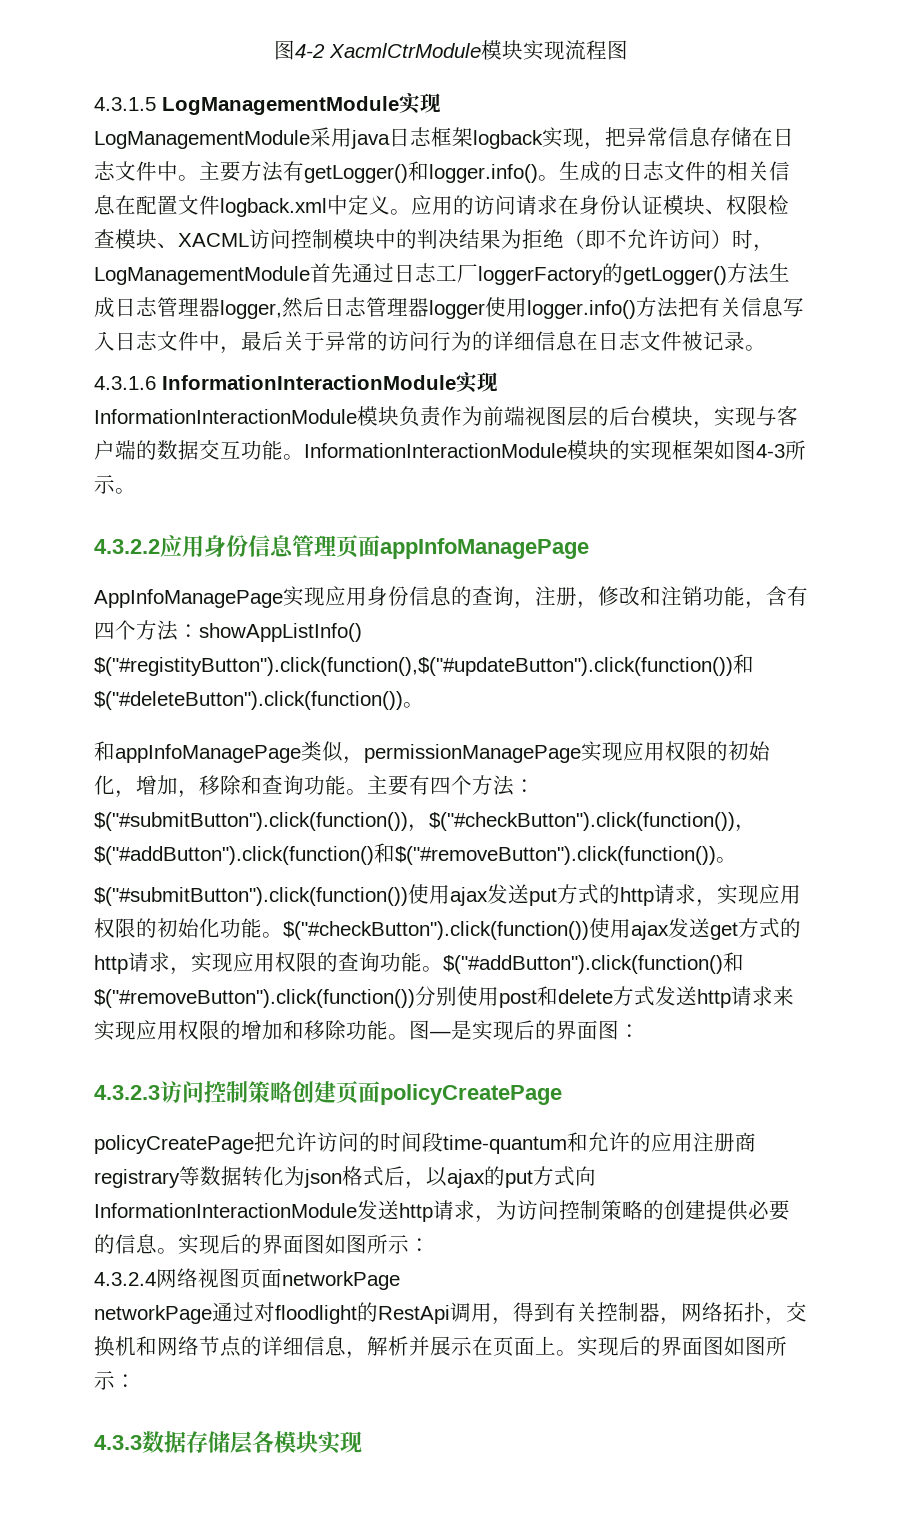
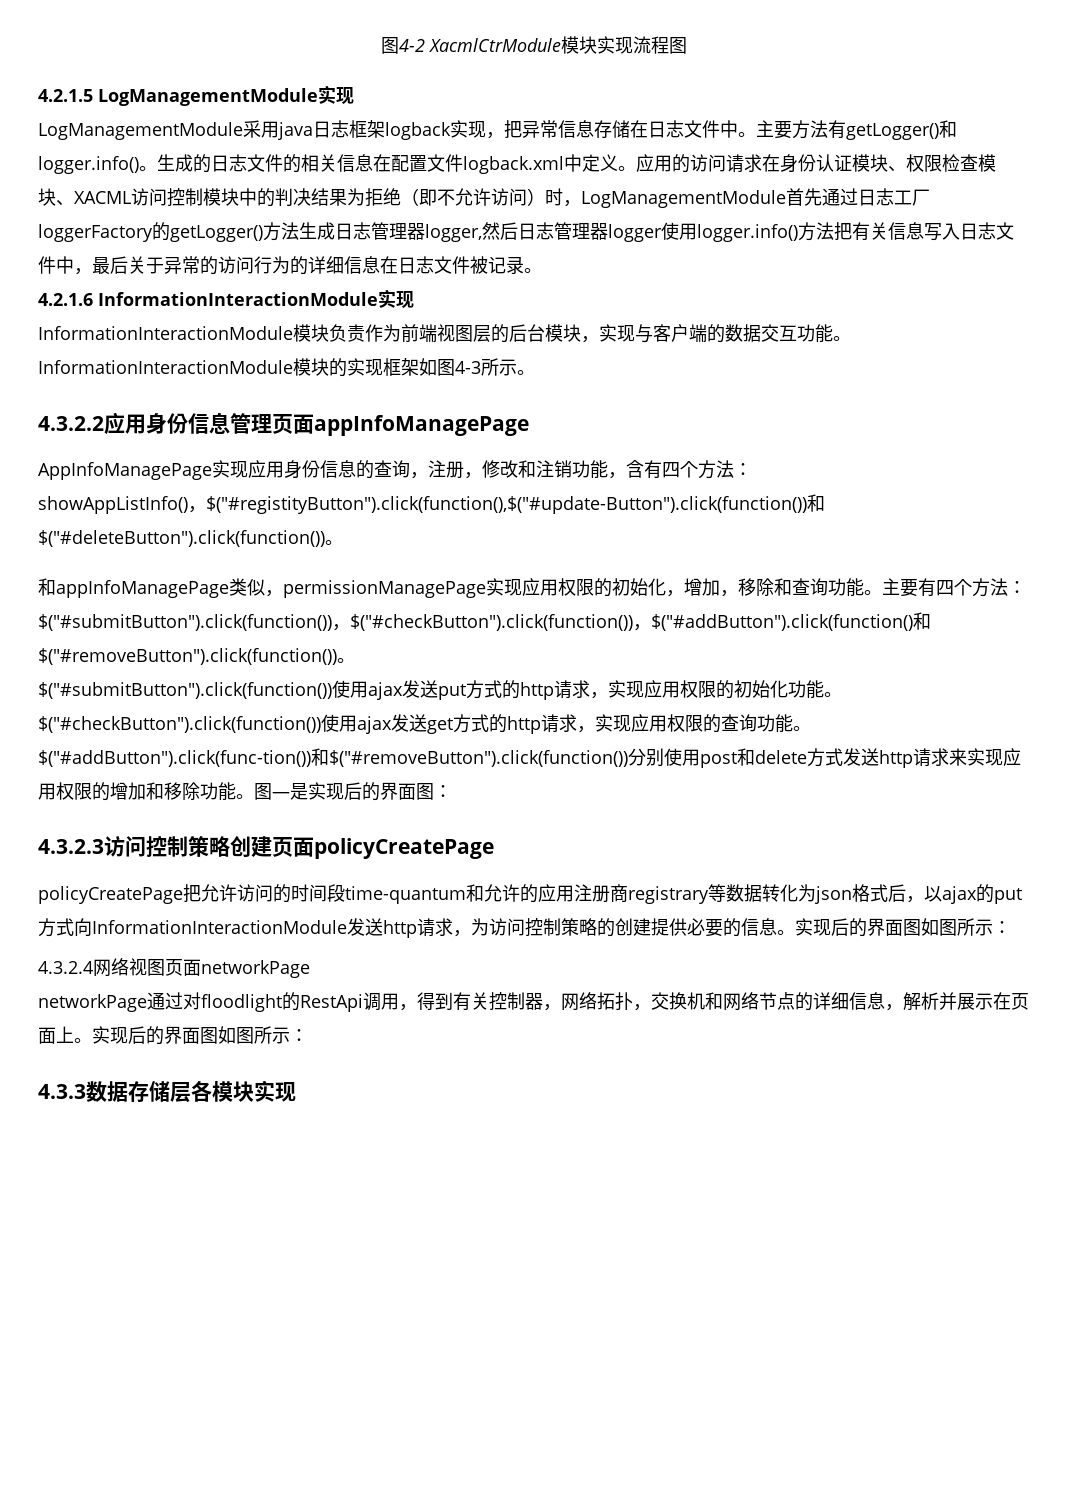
[94,97,156,111] 4.3.1.5 -> [38,89,93,102] 4.2.1.5
[94,376,156,390] 4.3.1.6 -> [38,293,93,306] 4.2.1.6
[199,623,362,642] [94,657,733,676] showAppListInfo() $("#registityButton").click(function(),$("#updateButton").click(function()) -> [38,496,807,514] // showAppListInfo()，$("#registityButton").click(function(),$("#update-Button").click(function())
[443,955,723,974] $("#addButton").click(function() -> [38,750,311,767] $("#addButton").click(func-tion())

